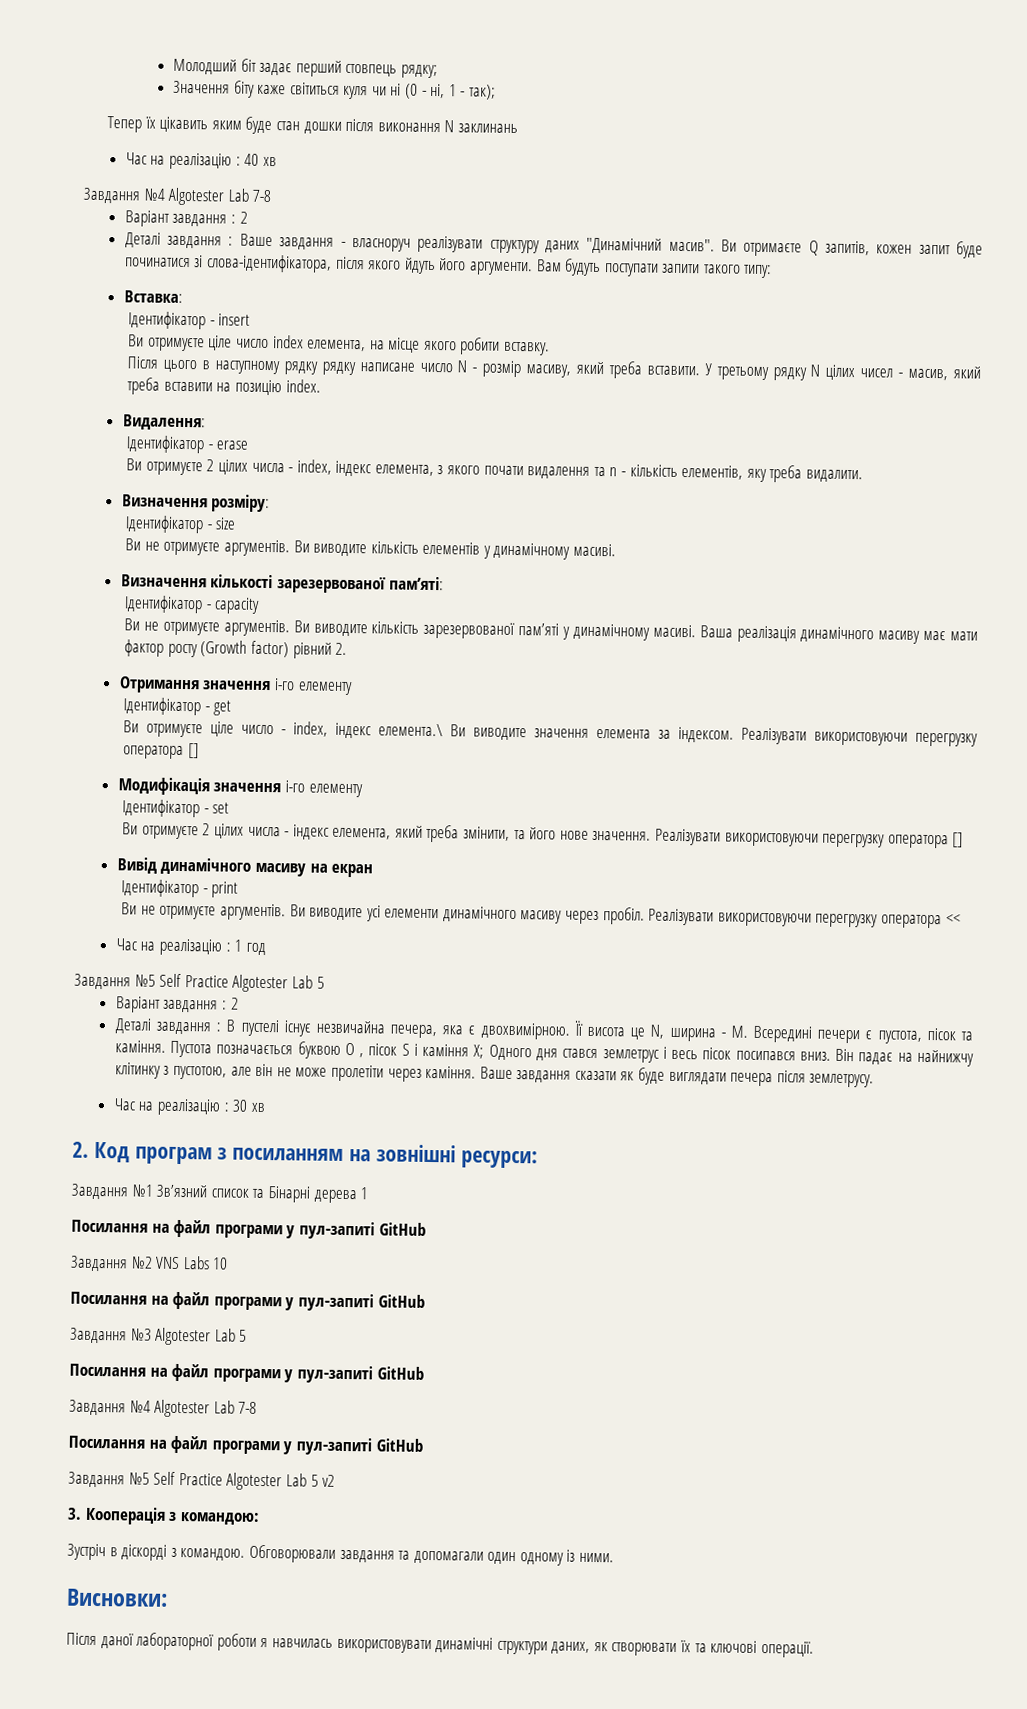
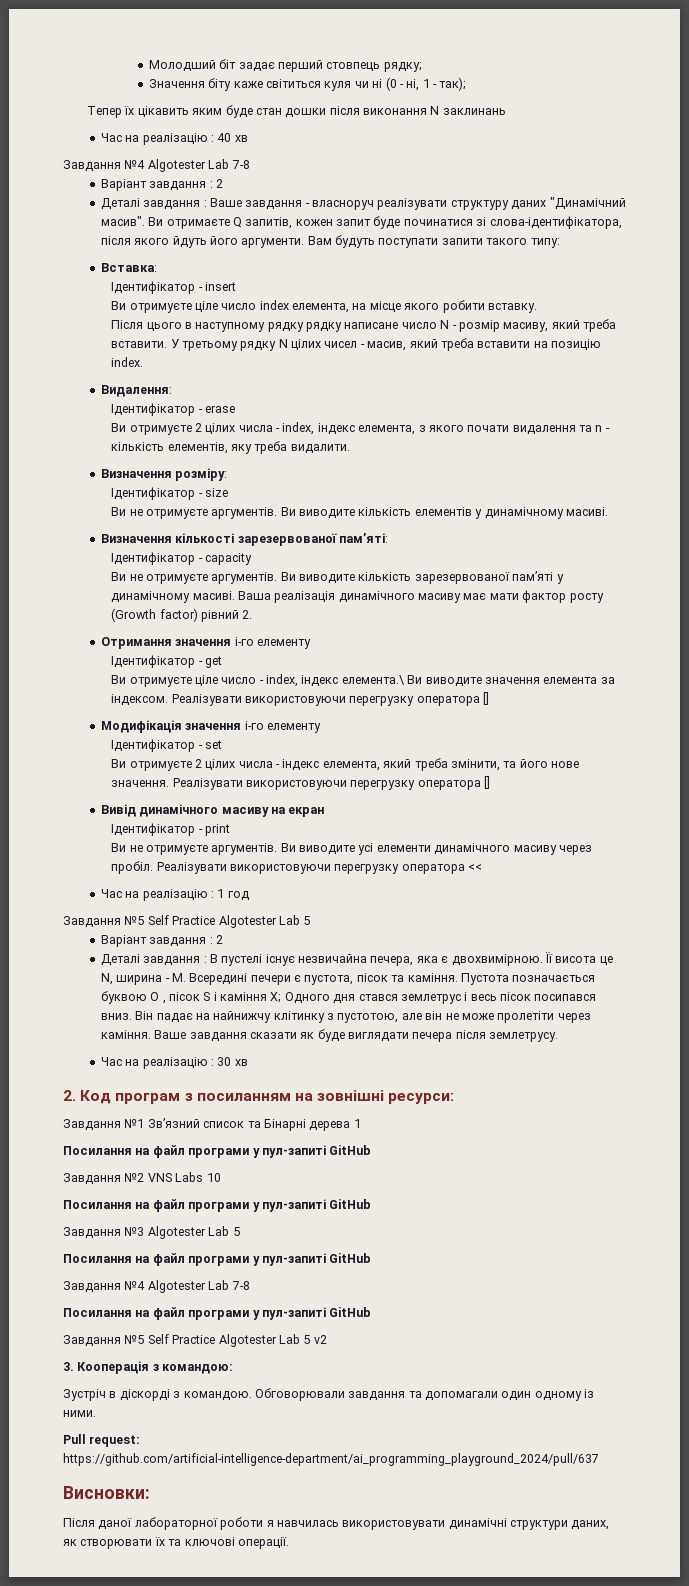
(615, 1557) none -> [63,1434,141,1447] [63,1453,599,1466] // Pull request: https://github.com/artificial-intelligence-department/ai_programming_playground_2024/pull/637

